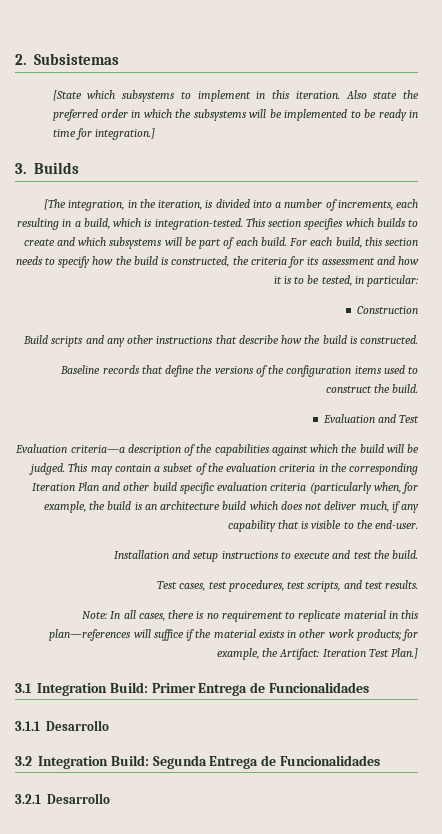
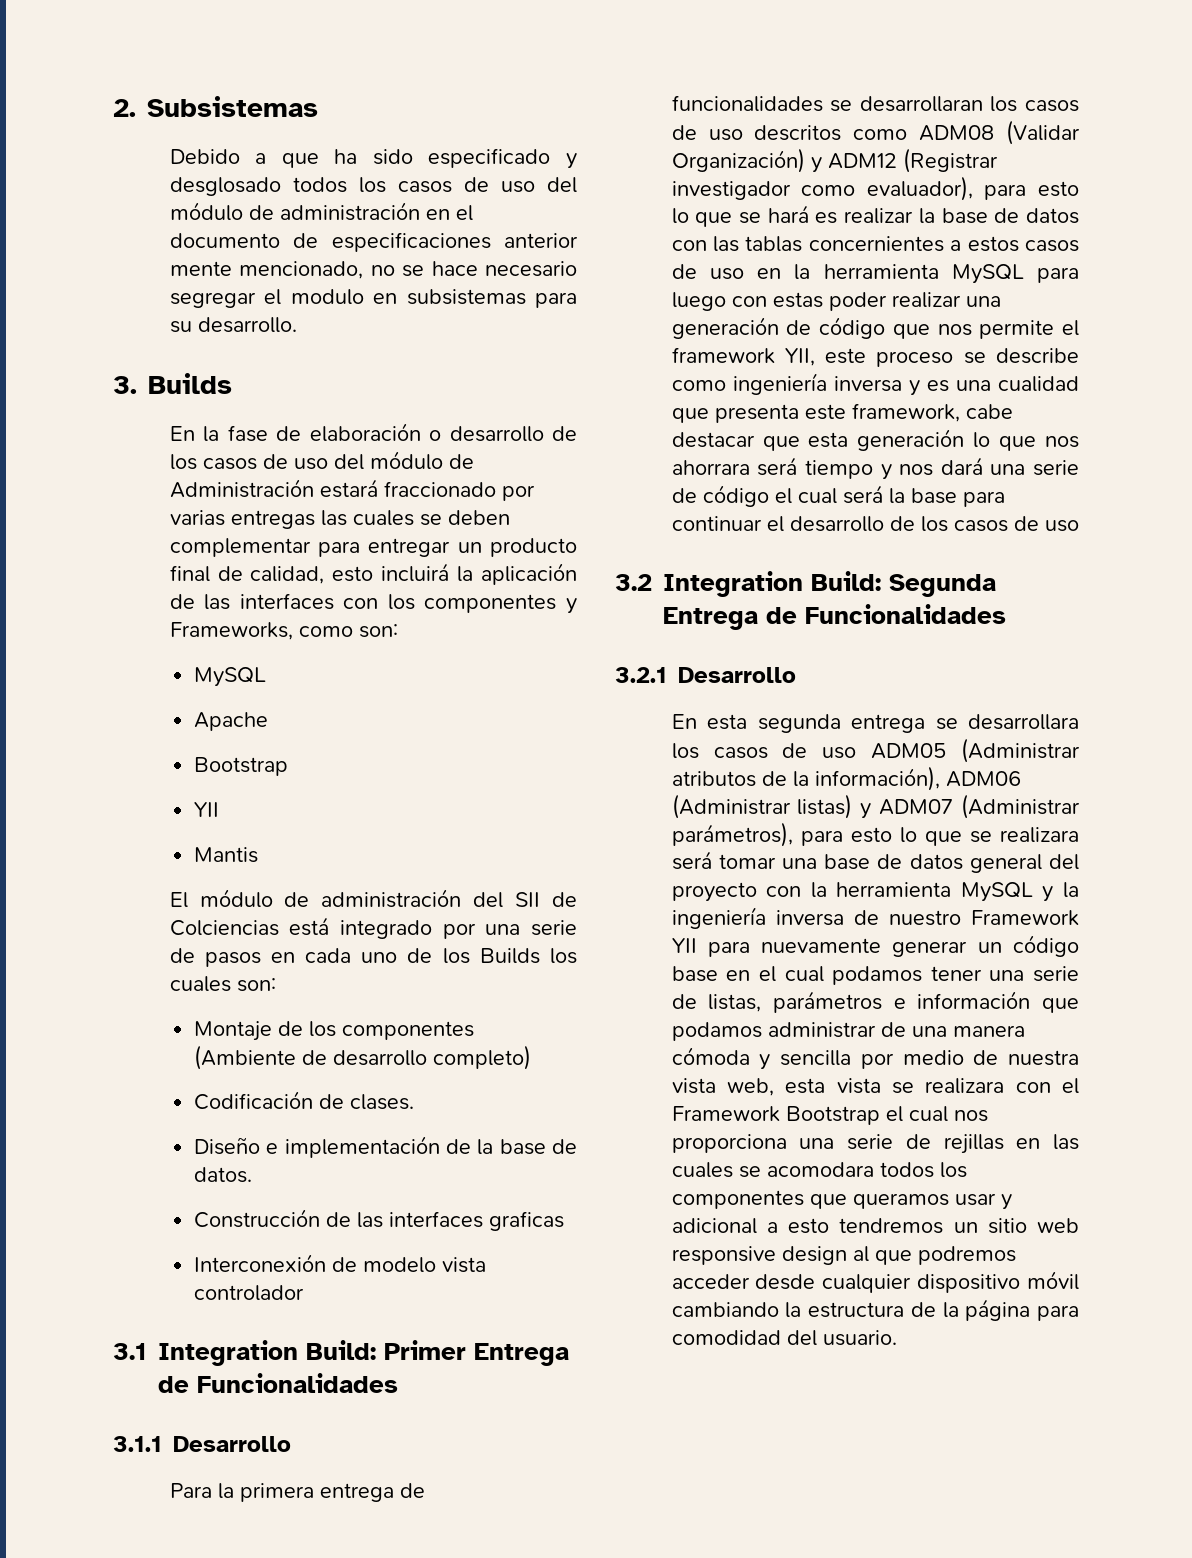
[52,90,419,102] [52,109,418,121] [52,128,156,140] [15,162,79,174] [44,199,419,211] [17,218,419,230] [23,237,419,249] [15,256,420,268] [273,275,419,287] [357,306,418,314] [23,335,419,347] [60,365,419,377] [325,384,418,393] [322,414,419,423] [15,444,420,456] [29,463,419,475] [31,482,418,494] [43,501,420,513] [227,520,419,532] [113,550,419,562] [157,580,419,592] [82,610,420,622] [49,629,419,641] [216,648,418,660] [State which subsystems to implement in this iteration. Also state the preferred order in which the subsystems will be implemented to be ready in time for integration.] // 3. Builds // [The integration, in the iteration, is divided into a number of increments, each resulting in a build, which is integration-tested. This section specifies which builds to create and which subsystems will be part of each build. For each build, this section needs to specify how the build is constructed, the criteria for its assessment and how it is to be tested, in particular: // Construction // Build scripts and any other instructions that describe how the build is constructed. // Baseline records that define the versions of the configuration items used to construct the build. // Evaluation and Test // Evaluation criteria—a description of the capabilities against which the build will be judged. This may contain a subset of the evaluation criteria in the corresponding Iteration Plan and other build specific evaluation criteria (particularly when, for example, the build is an architecture build which does not deliver much, if any capability that is visible to the end-user. // Installation and setup instructions to execute and test the build. // Test cases, test procedures, test scripts, and test results. // Note: In all cases, there is no requirement to replicate material in this plan—references will suffice if the material exists in other work products; for example, the Artifact: Iteration Test Plan.] -> [169,148,577,169] [169,177,578,196] [169,202,473,221] [169,232,578,252] [169,261,577,279] [169,289,577,308] [169,317,297,333] [113,373,232,394] [169,423,577,442] [169,451,474,470] [169,479,535,501] [169,510,510,529] [169,538,577,557] [169,563,577,585] [169,593,577,614] [169,622,398,640] [193,667,266,687] [193,712,268,731] [193,757,288,776] [193,802,219,817] [193,847,258,863] [169,889,577,908] [169,917,577,939] [169,948,577,967] [169,976,276,992] [193,1021,474,1041] [193,1045,531,1070] [193,1091,414,1110] [193,1136,577,1158] [193,1167,252,1183] [193,1209,564,1231] [193,1254,486,1273] [193,1285,304,1301] Debido a que ha sido especificado y desglosado todos los casos de uso del módulo de administración en el documento de especificaciones anterior mente mencionado, no se hace necesario segregar el modulo en subsistemas para su desarrollo. // 3. Builds // En la fase de elaboración o desarrollo de los casos de uso del módulo de Administración estará fraccionado por varias entregas las cuales se deben complementar para entregar un producto final de calidad, esto incluirá la aplicación de las interfaces con los componentes y Frameworks, como son: // MySQL // Apache // Bootstrap // YII // Mantis // El módulo de administración del SII de Colciencias está integrado por una serie de pasos en cada uno de los Builds los cuales son: // Montaje de los componentes (Ambiente de desarrollo completo) // Codificación de clases. // Diseño e implementación de la base de datos. // Construcción de las interfaces graficas // Interconexión de modelo vista controlador
(109, 725) none -> [169,1483,425,1502] [671,95,1079,112] [671,120,1080,145] [671,148,998,173] [671,176,1079,201] [671,205,1079,227] [671,236,1079,252] [671,264,1079,284] [671,292,1001,311] [671,317,1079,339] [671,347,1079,367] [671,373,1079,396] [671,403,1013,423] [671,429,1079,451] [671,457,1079,480] [671,485,1005,507] [671,516,1079,532] // Para la primera entrega de funcionalidades se desarrollaran los casos de uso descritos como ADM08 (Validar Organización) y ADM12 (Registrar investigador como evaluador), para esto lo que se hará es realizar la base de datos con las tablas concernientes a estos casos de uso en la herramienta MySQL para luego con estas poder realizar una generación de código que nos permite el framework YII, este proceso se describe como ingeniería inversa y es una cualidad que presenta este framework, cabe destacar que esta generación lo que nos ahorrara será tiempo y nos dará una serie de código el cual será la base para continuar el desarrollo de los casos de uso
(110, 798) none -> [671,714,1079,733] [671,738,1080,763] [671,766,1021,791] [671,794,1080,819] [671,822,1079,847] [671,851,1079,873] [671,882,1079,902] [671,907,1079,929] [671,935,1079,957] [671,966,1079,985] [671,991,1079,1013] [671,1022,1025,1041] [671,1047,1079,1070] [671,1078,1079,1096] [671,1106,988,1125] [671,1134,1079,1154] [671,1162,967,1178] [671,1190,1012,1210] [671,1218,1079,1234] [671,1246,1016,1265] [671,1271,1079,1293] [671,1299,1079,1321] [671,1330,897,1346] // En esta segunda entrega se desarrollara los casos de uso ADM05 (Administrar atributos de la información), ADM06 (Administrar listas) y ADM07 (Administrar parámetros), para esto lo que se realizara será tomar una base de datos general del proyecto con la herramienta MySQL y la ingeniería inversa de nuestro Framework YII para nuevamente generar un código base en el cual podamos tener una serie de listas, parámetros e información que podamos administrar de una manera cómoda y sencilla por medio de nuestra vista web, esta vista se realizara con el Framework Bootstrap el cual nos proporciona una serie de rejillas en las cuales se acomodara todos los componentes que queramos usar y adicional a esto tendremos un sitio web responsive design al que podremos acceder desde cualquier dispositivo móvil cambiando la estructura de la página para comodidad del usuario.

